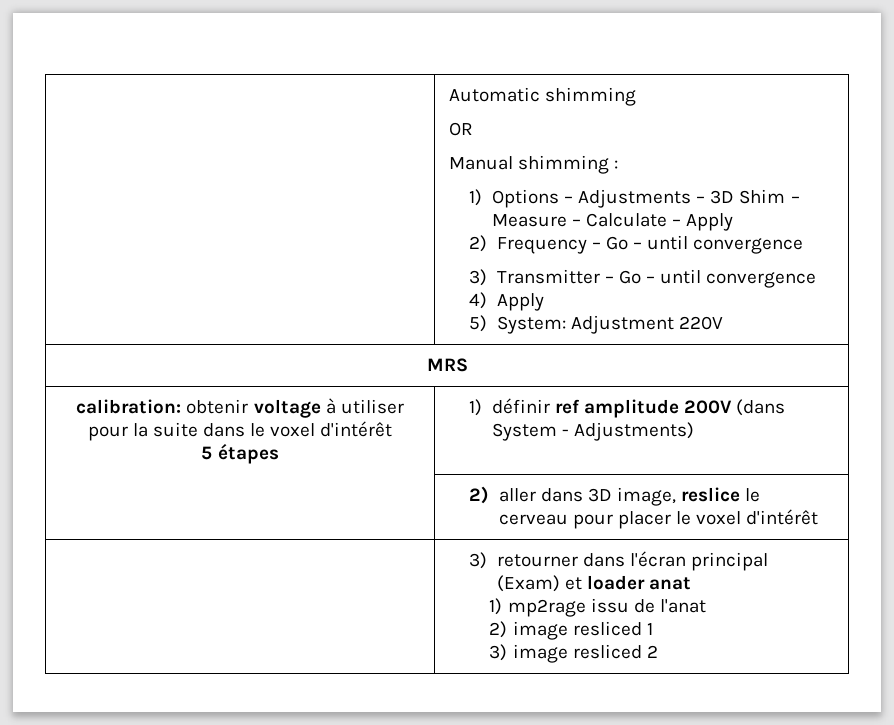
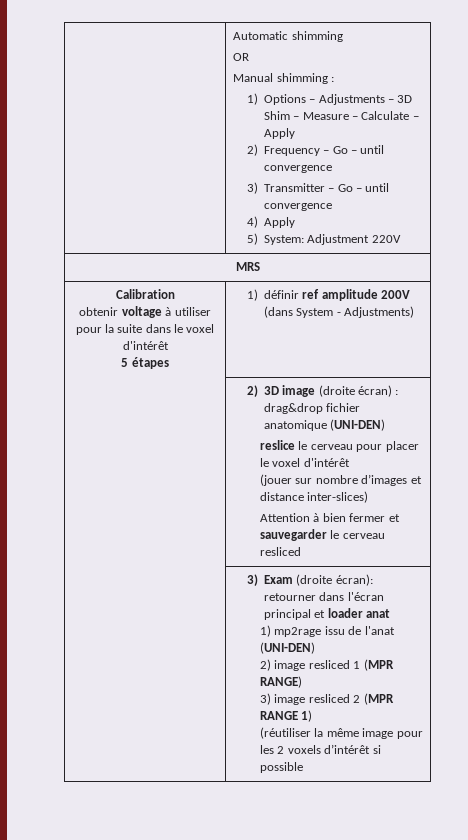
[76,399,182,414] calibration: -> [115,289,175,299] Calibration //
[498,487,677,506] aller dans 3D image, -> [263,385,399,397] [263,403,361,414] [263,419,386,431] 3D image (droite écran) : drag&drop fichier anatomique (UNI-DEN) //
[469,552,488,569] // | 3) -> [260,474,422,486] [260,491,369,503] [260,513,400,522] [260,529,385,541] [260,547,302,556] [246,574,373,586] // (jouer sur nombre d’images et distance inter-slices) // Attention à bien fermer et sauvegarder le cerveau resliced // | 3) Exam (droite écran):
[496,575,560,592] (Exam) -> (311, 614) none
(706, 606) none -> [260,642,316,654] (UNI-DEN)
(653, 629) none -> [363,659,394,671] [260,676,303,688] (MPR RANGE)
(658, 651) none -> [363,693,394,705] [260,710,313,722] [260,727,423,739] [260,744,381,754] [260,762,304,773] (MPR RANGE 1) // (réutiliser la même image pour les 2 voxels d’intérêt si possible

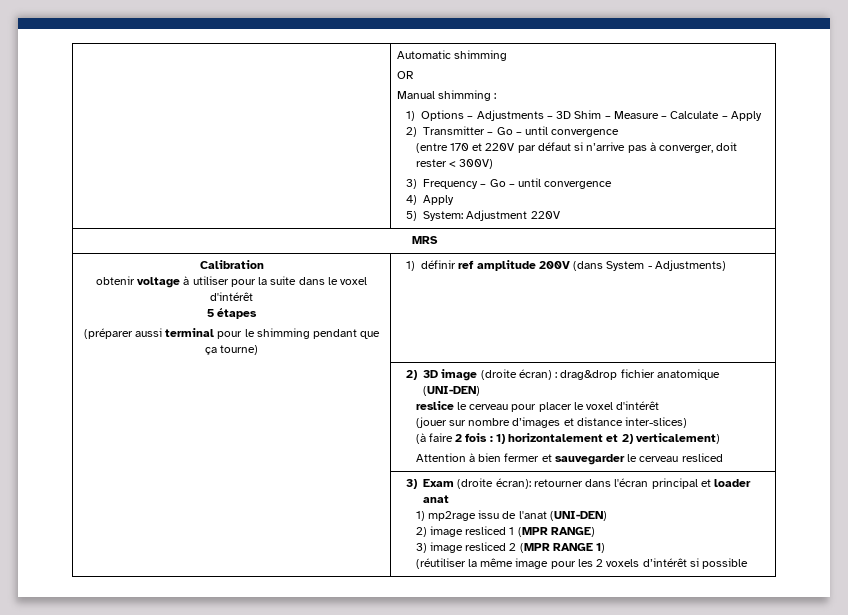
[263,145,385,156] [263,165,332,173] [246,182,325,194] Frequency – Go – until convergence // 3) Transmitter -> [423,126,620,137] [415,142,738,153] [415,159,494,169] [406,179,479,189] Transmitter – Go – until convergence // (entre 170 et 220V par défaut si n’arrive pas à converger, doit rester < 300V) // 3) Frequency
(169, 363) none -> [83,328,381,339] [204,345,259,355] // (préparer aussi terminal pour le shimming pendant que ça tourne)
(369, 497) none -> [415,433,720,444] // (à faire 2 fois : 1) horizontalement et 2) verticalement)

